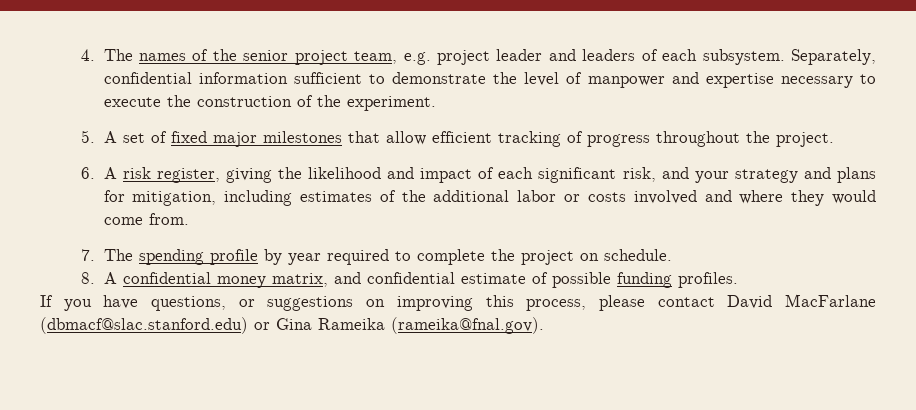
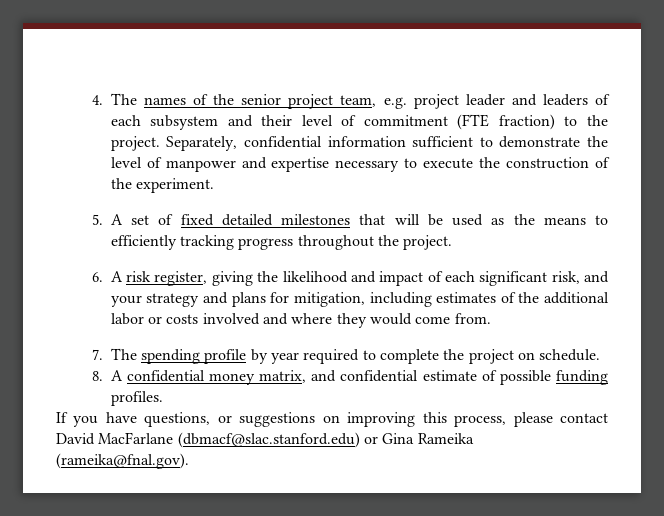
[702,49,785,65] subsystem. -> [150,114,608,130] [110,136,160,151] subsystem and their level of commitment (FTE fraction) to the project.
[212,132,257,147] major -> [221,214,273,226] detailed
[385,131,583,147] allow efficient tracking of -> [394,214,609,226] [110,235,235,250] will be used as the means to efficiently tracking

